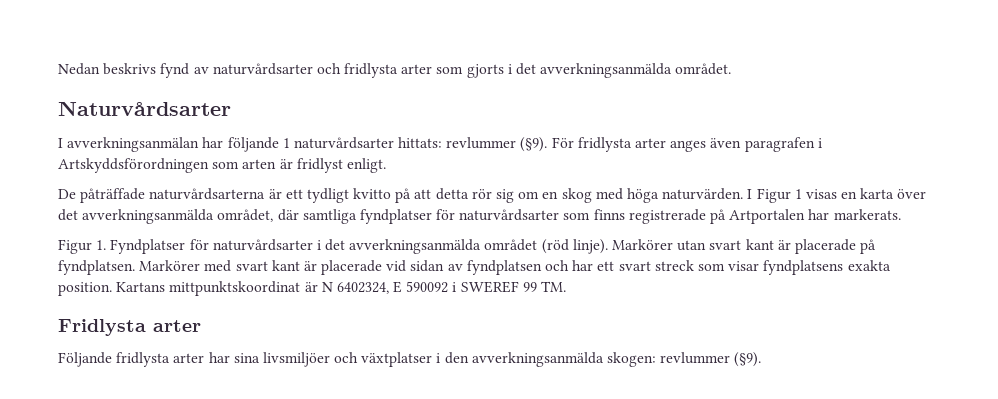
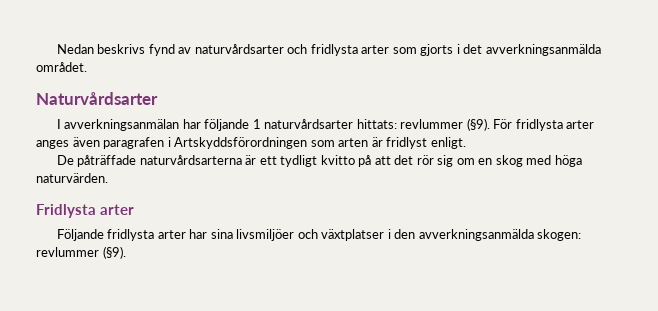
[435,188,469,200] detta -> [394,155,414,165] det
[747,188,927,203] [58,209,901,224] [58,239,877,254] [58,260,891,275] [58,281,567,296] I Figur 1 visas en karta över det avverkningsanmälda området, där samtliga fyndplatser för naturvårdsarter som finns registrerade på Artportalen har markerats. // Figur 1. Fyndplatser för naturvårdsarter i det avverkningsanmälda området (röd linje). Markörer utan svart kant är placerade på fyndplatsen. Markörer med svart kant är placerade vid sidan av fyndplatsen och har ett svart streck som visar fyndplatsens exakta position. Kartans mittpunktskoordinat är N 6402324, E 590092 i SWEREF 99 TM. -> (108, 178) none

